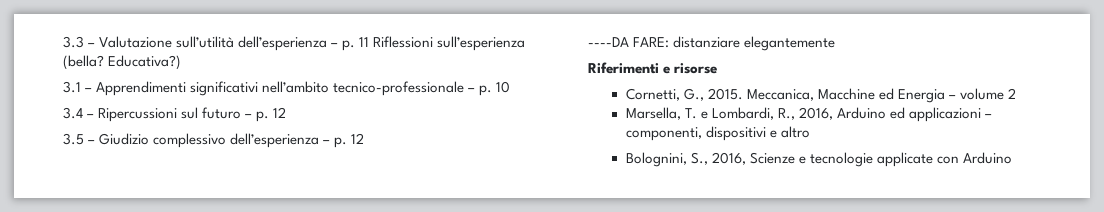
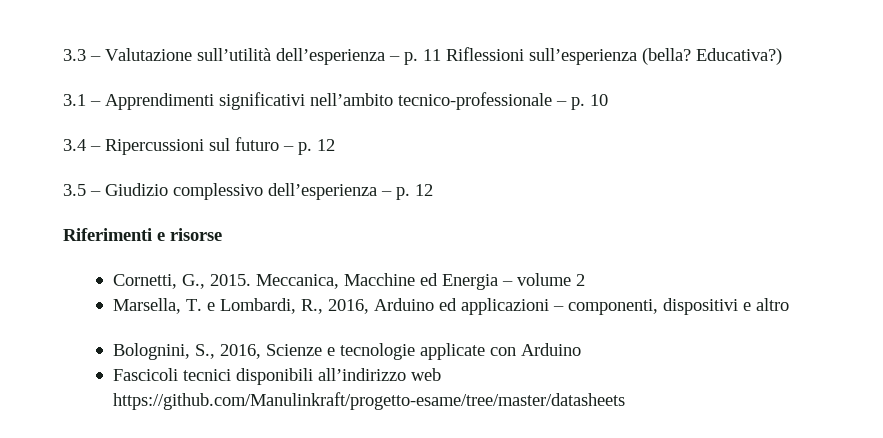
[588,36,836,51] // ----DA FARE: distanziare elegantemente -> (433, 190) none
(1013, 158) none -> [112,368,441,385] [112,392,625,410] // Fascicoli tecnici disponibili all’indirizzo web https://github.com/Manulinkraft/progetto-esame/tree/master/datasheets

